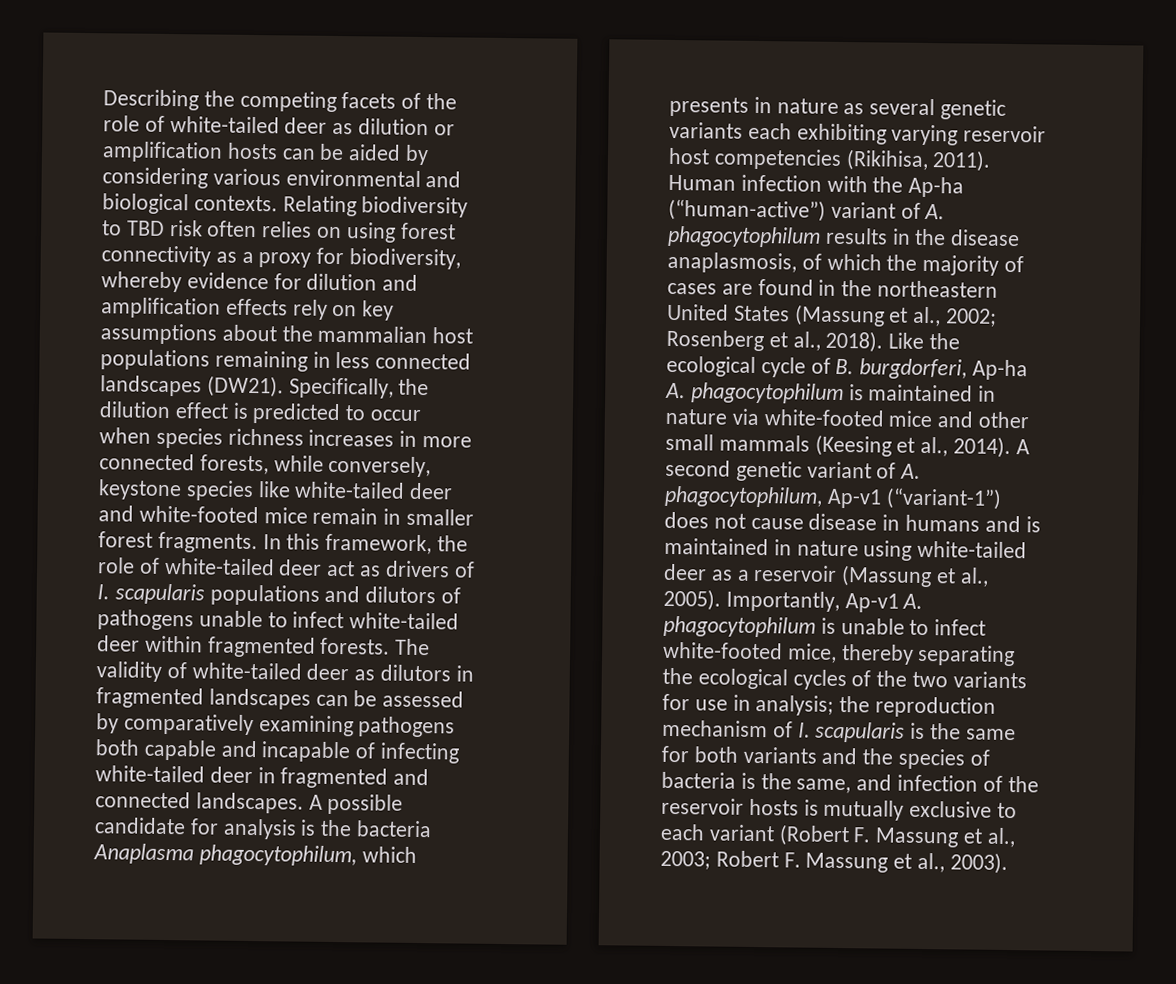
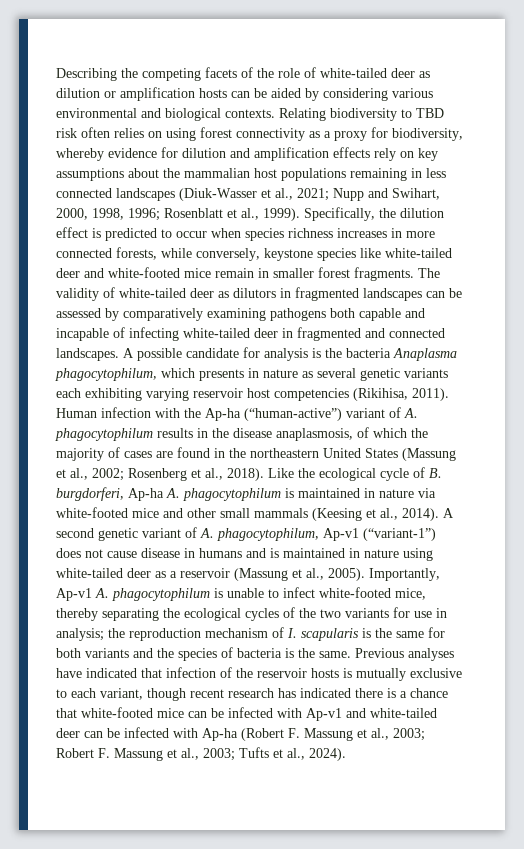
[206,375,284,398] (DW21). -> [179,188,440,201] [56,208,300,221] (Diuk-Wasser et al., 2021; Nupp and Swihart, 2000, 1998, 1996; Rosenblatt et al., 1999).
[262,533,469,555] [98,557,475,578] [97,583,462,606] [97,609,460,631] [97,635,391,658] In this framework, the role of white-tailed deer act as drivers of I. scapularis populations and dilutors of pathogens unable to infect white-tailed deer within fragmented forests. -> (414, 274) none
[796,774,893,794] same, and -> [319,648,454,661] [56,668,162,678] same. Previous analyses have indicated that
[708,824,775,842] variant -> [100,688,448,701] [56,707,437,721] [56,727,238,741] variant, though recent research has indicated there is a chance that white-footed mice can be infected with Ap-v1 and white-tailed deer can be infected with Ap-ha
[949,852,1008,875] 2003). -> [203,747,346,761] 2003; Tufts et al., 2024).

